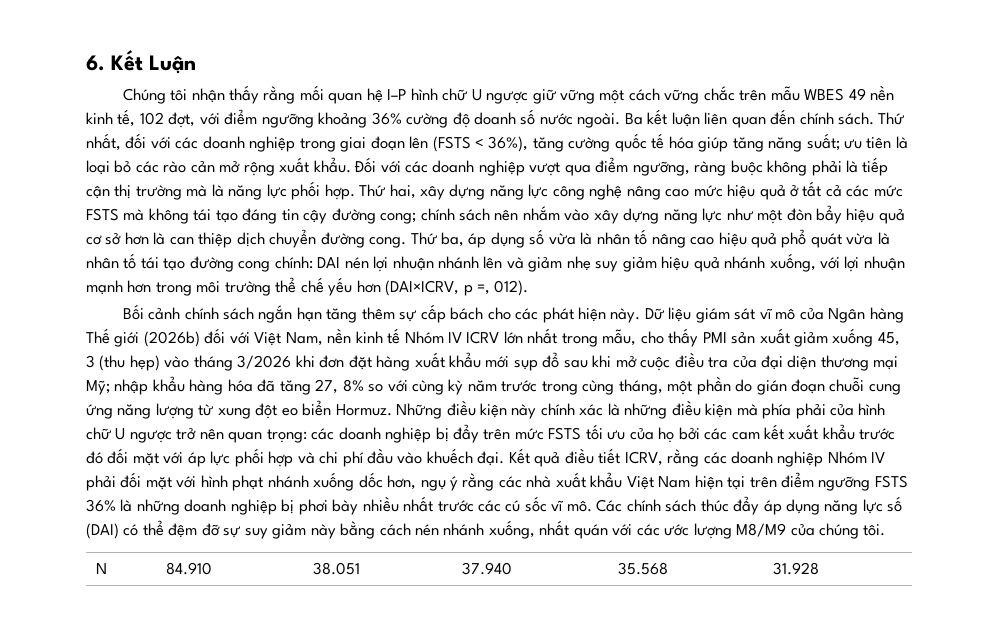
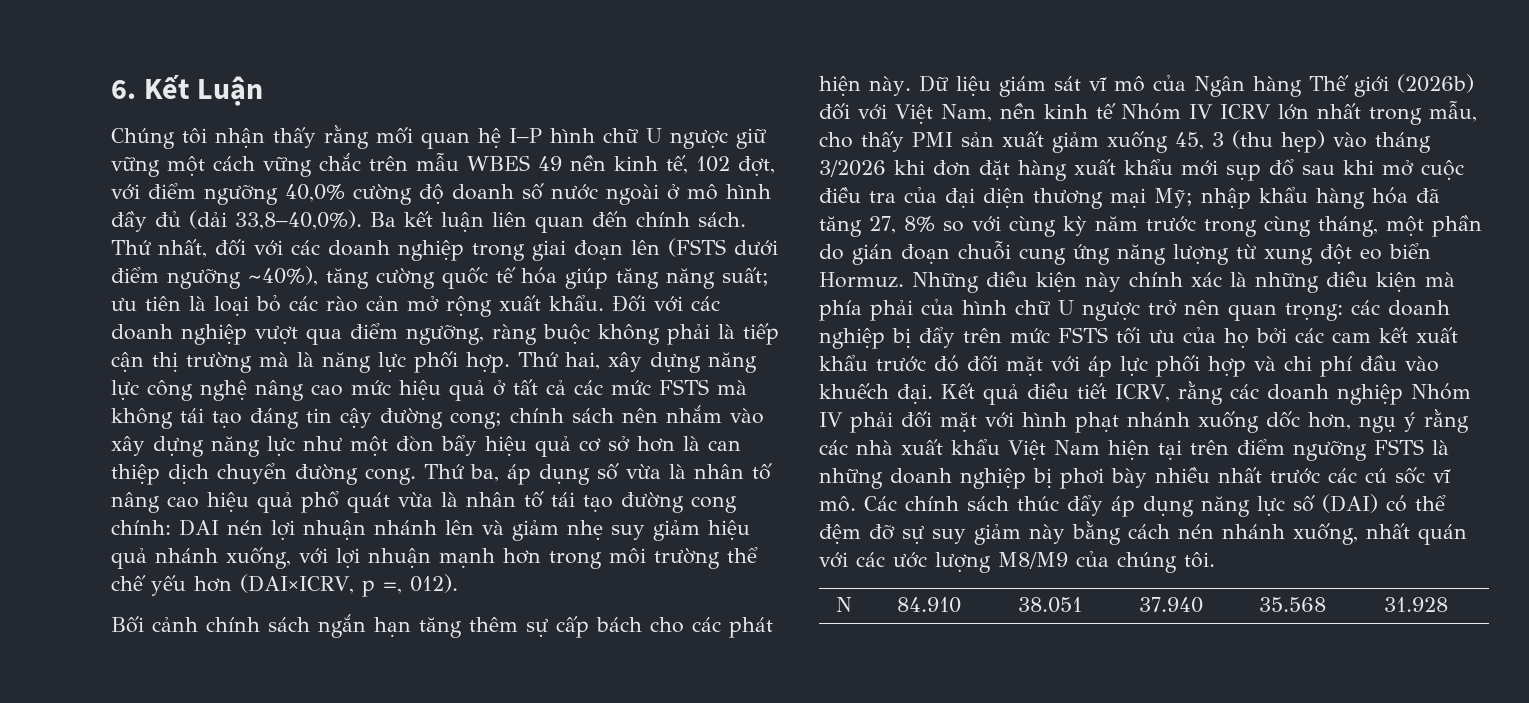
[318,112,402,128] khoảng 36% -> [285,184,345,202] 40,0%
[577,113,621,128] ngoài. -> [606,184,771,205] [111,210,362,232] ngoài ở mô hình đầy đủ (dải 33,8–40,0%).
[475,136,529,152] < 36%), -> [734,240,778,256] [111,266,318,289] dưới điểm ngưỡng ~40%),
[86,499,116,512] 36% -> (1424, 447) none

